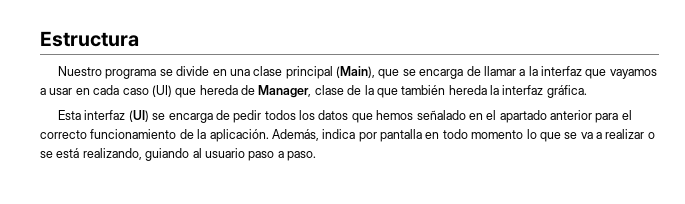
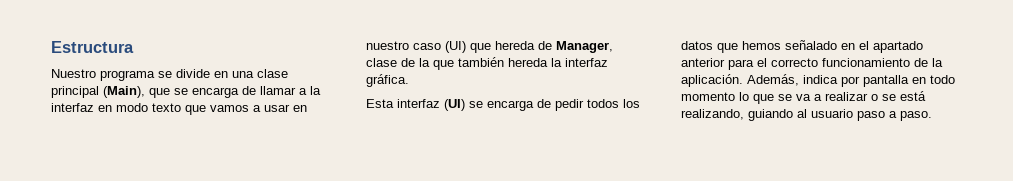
[585,69,657,79] que vayamos -> [98,103,249,115] en modo texto que vamos
[93,85,120,95] cada -> [366,41,409,50] nuestro

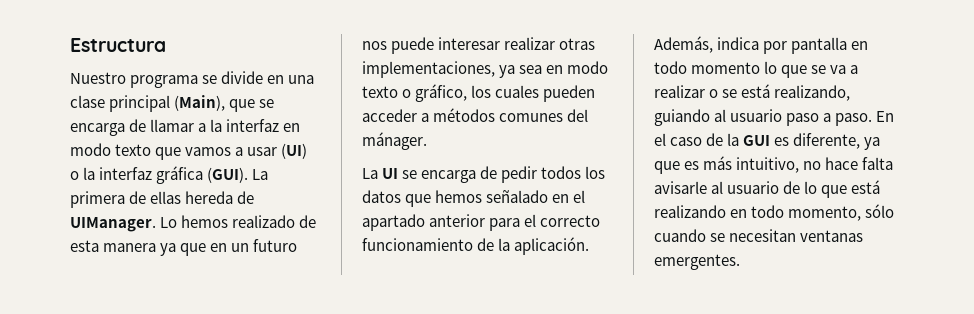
[293,105,307,112] [366,41,613,53] [366,57,608,70] [366,74,409,87] [366,99,465,111] en nuestro caso (UI) que hereda de Manager, clase de la que también hereda la interfaz gráfica. // Esta interfaz (UI) -> [281,143,308,159] [70,166,269,184] [70,191,255,208] [70,215,317,232] [70,239,298,256] [362,37,596,54] [362,61,609,78] [362,84,596,102] [362,108,589,122] [362,132,427,150] [362,168,399,179] (UI) o la interfaz gráfica (GUI). La primera de ellas hereda de UIManager. Lo hemos realizado de esta manera ya que en un futuro nos puede interesar realizar otras implementaciones, ya sea en modo texto o gráfico, los cuales pueden acceder a métodos comunes del mánager. // La UI
(932, 116) none -> [876,111,895,122] [654,133,881,150] [654,156,894,174] [654,180,881,198] [654,204,895,221] [654,229,864,242] [654,254,740,270] En el caso de la GUI es diferente, ya que es más intuitivo, no hace falta avisarle al usuario de lo que está realizando en todo momento, sólo cuando se necesitan ventanas emergentes.

